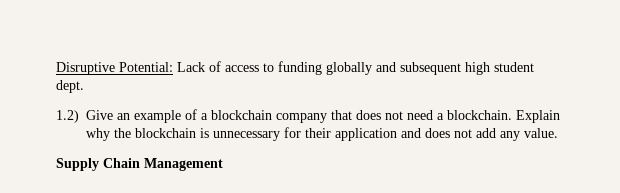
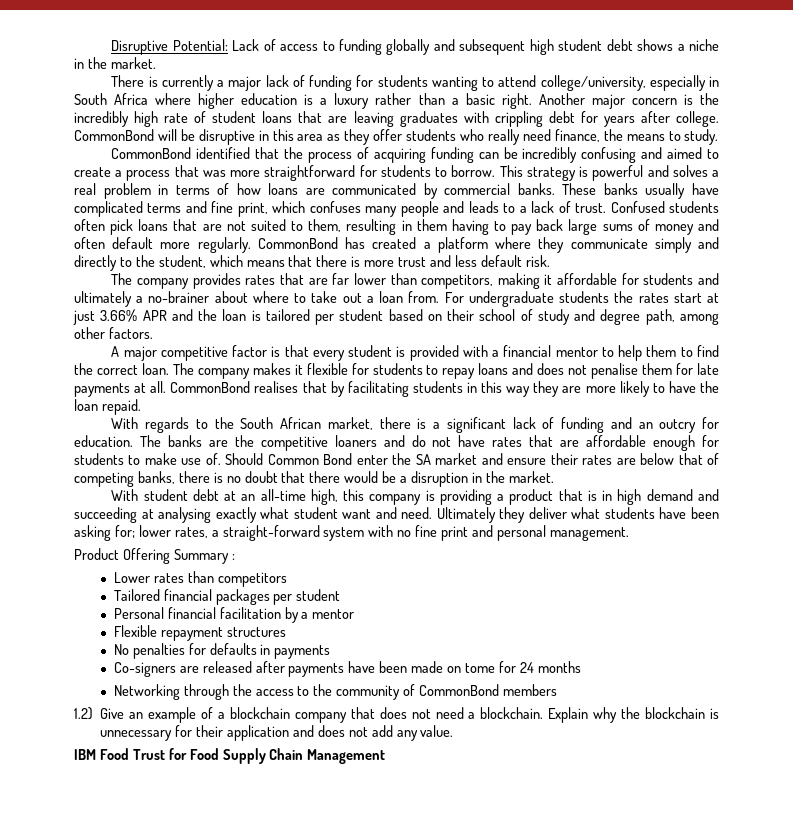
[56,80,84,93] dept. -> [606,39,720,51] [74,57,156,69] [111,75,719,91] [74,93,719,109] [74,111,719,127] [74,129,719,145] [111,147,719,163] [74,165,720,181] [74,183,719,199] [74,201,720,217] [74,219,719,235] [74,237,719,253] [74,255,550,271] [111,273,720,289] [74,291,720,307] [73,309,719,325] [74,327,153,339] [111,345,719,361] [74,363,720,379] [74,381,719,397] [74,399,141,415] [111,417,719,433] [74,435,719,451] [74,453,720,465] [74,471,554,487] [111,489,719,505] [74,507,719,523] [74,525,629,541] [74,548,235,564] [113,571,287,587] [113,589,341,605] [113,607,355,623] [113,625,286,641] [113,643,331,659] [113,661,581,677] [113,684,557,700] debt shows a niche in the market. // There is currently a major lack of funding for students wanting to attend college/university, especially in South Africa where higher education is a luxury rather than a basic right. Another major concern is the incredibly high rate of student loans that are leaving graduates with crippling debt for years after college. CommonBond will be disruptive in this area as they offer students who really need finance, the means to study. // CommonBond identified that the process of acquiring funding can be incredibly confusing and aimed to create a process that was more straightforward for students to borrow. This strategy is powerful and solves a real problem in terms of how loans are communicated by commercial banks. These banks usually have complicated terms and fine print, which confuses many people and leads to a lack of trust. Confused students often pick loans that are not suited to them, resulting in them having to pay back large sums of money and often default more regularly. CommonBond has created a platform where they communicate simply and directly to the student, which means that there is more trust and less default risk. // The company provides rates that are far lower than competitors, making it affordable for students and ultimately a no-brainer about where to take out a loan from. For undergraduate students the rates start at just 3.66% APR and the loan is tailored per student based on their school of study and degree path, among other factors. // A major competitive factor is that every student is provided with a financial mentor to help them to find the correct loan. The company makes it flexible for students to repay loans and does not penalise them for late payments at all. CommonBond realises that by facilitating students in this way they are more likely to have the loan repaid. // With regards to the South African market, there is a significant lack of funding and an outcry for education. The banks are the competitive loaners and do not have rates that are affordable enough for students to make use of. Should Common Bond enter the SA market and ensure their rates are below that of competing banks, there is no doubt that there would be a disruption in the market. // With student debt at an all-time high, this company is providing a product that is in high demand and succeeding at analysing exactly what student want and need. Ultimately they deliver what students have been asking for; lower rates, a straight-forward system with no fine print and personal management. // Product Offering Summary : // Lower rates than competitors // Tailored financial packages per student // Personal financial facilitation by a mentor // Flexible repayment structures // No penalties for defaults in payments // Co-signers are released after payments have been made on tome for 24 months // Networking through the access to the community of CommonBond members
(558, 133) none -> [74,748,219,760] IBM Food Trust for Food

